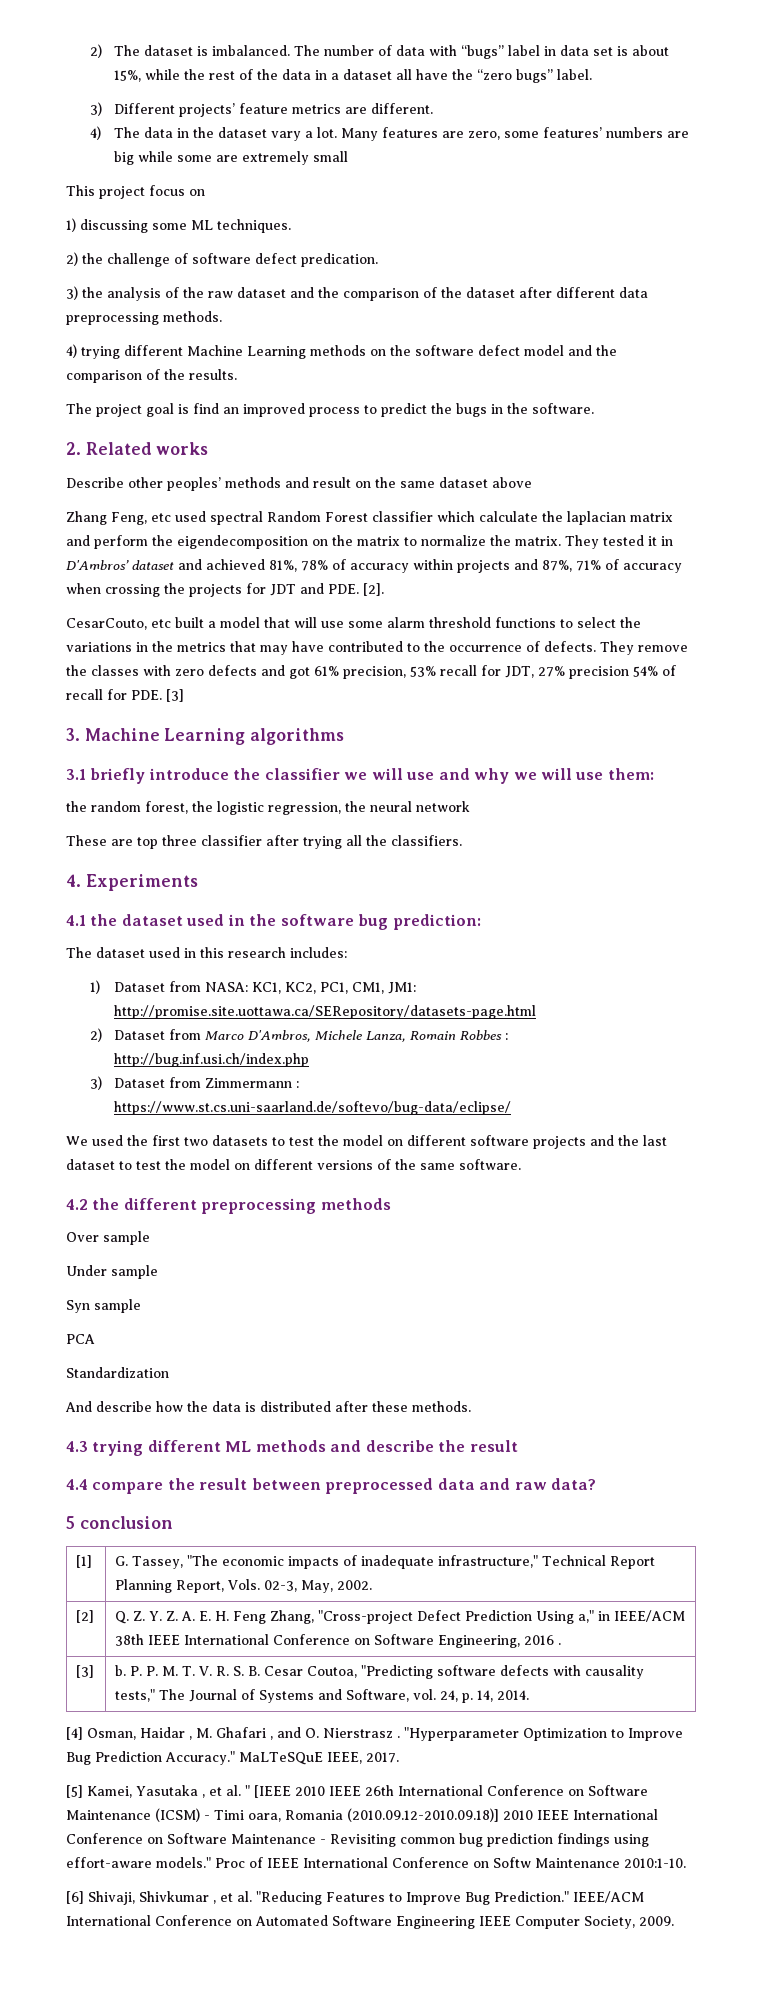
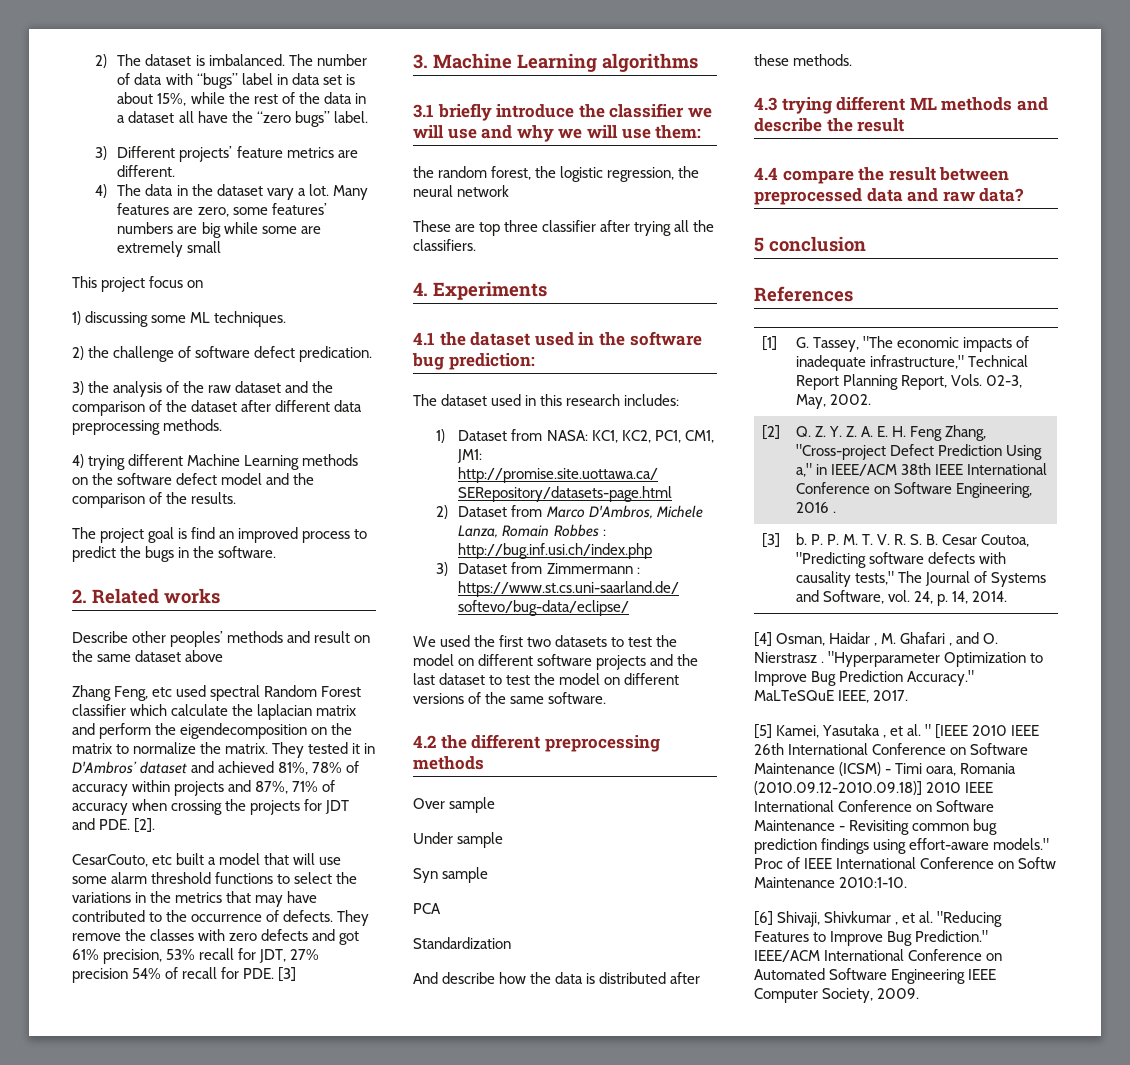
(173, 1522) none -> [754,286,853,302] // References

